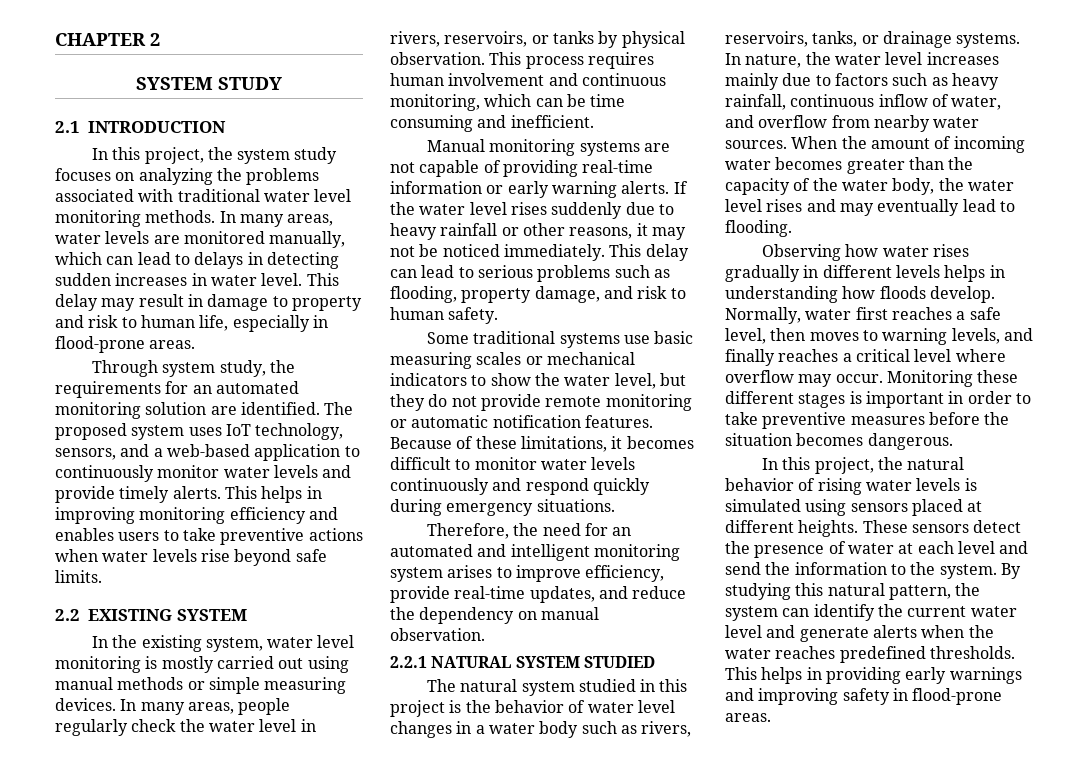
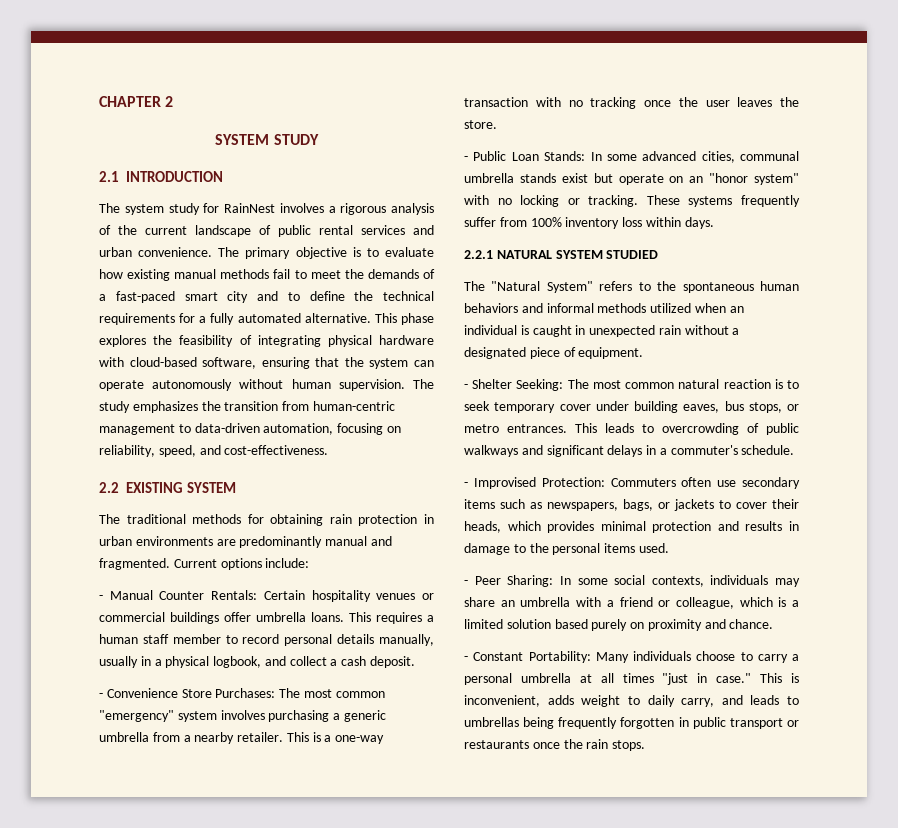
[91,147,338,164] [55,168,320,185] [55,189,352,202] [55,210,334,227] [55,231,346,248] [55,252,339,269] [55,273,339,286] [55,294,362,311] [55,315,328,332] [55,336,196,353] [91,360,295,377] [55,381,299,398] [55,402,354,419] [55,423,344,440] [55,444,360,461] [55,465,352,482] [55,486,322,503] [55,507,338,524] [55,528,363,545] [55,549,327,566] [55,570,102,583] [55,609,247,621] [91,635,355,652] [55,656,349,673] [55,677,347,694] [55,698,291,715] [55,719,316,736] [390,31,685,48] [390,52,654,69] [390,73,666,86] [390,94,626,111] [390,115,594,132] [426,139,670,156] [390,160,654,177] [390,181,688,198] [390,202,674,219] [390,223,686,240] [390,244,689,261] [390,265,670,282] [390,286,686,303] [390,307,499,324] [426,331,694,348] [390,352,635,369] [390,373,686,389] [390,394,692,411] [390,415,653,428] [390,436,694,452] [390,457,636,470] [390,478,650,495] [390,499,615,516] [426,523,632,539] [390,544,680,561] [390,565,665,582] [390,586,687,603] [390,607,599,624] [390,628,485,641] In this project, the system study focuses on analyzing the problems associated with traditional water level monitoring methods. In many areas, water levels are monitored manually, which can lead to delays in detecting sudden increases in water level. This delay may result in damage to property and risk to human life, especially in flood-prone areas. // Through system study, the requirements for an automated monitoring solution are identified. The proposed system uses IoT technology, sensors, and a web-based application to continuously monitor water levels and provide timely alerts. This helps in improving monitoring efficiency and enables users to take preventive actions when water levels rise beyond safe limits. // 2.2 EXISTING SYSTEM // In the existing system, water level monitoring is mostly carried out using manual methods or simple measuring devices. In many areas, people regularly check the water level in rivers, reservoirs, or tanks by physical observation. This process requires human involvement and continuous monitoring, which can be time consuming and inefficient. // Manual monitoring systems are not capable of providing real-time information or early warning alerts. If the water level rises suddenly due to heavy rainfall or other reasons, it may not be noticed immediately. This delay can lead to serious problems such as flooding, property damage, and risk to human safety. // Some traditional systems use basic measuring scales or mechanical indicators to show the water level, but they do not provide remote monitoring or automatic notification features. Because of these limitations, it becomes difficult to monitor water levels continuously and respond quickly during emergency situations. // Therefore, the need for an automated and intelligent monitoring system arises to improve efficiency, provide real-time updates, and reduce the dependency on manual observation. -> [99,203,434,215] [99,225,434,237] [99,247,434,259] [99,269,435,281] [99,291,434,303] [99,313,434,325] [99,335,434,347] [99,357,434,369] [99,379,435,391] [99,401,395,413] [99,423,401,435] [99,445,329,457] [99,482,236,493] [99,514,434,526] [99,536,392,548] [99,558,310,570] [99,590,434,602] [99,612,434,624] [99,634,434,646] [99,656,416,668] [99,688,385,698] [99,710,386,722] [99,732,385,744] [464,97,799,109] [464,120,497,129] [464,151,799,163] [464,173,799,185] [464,195,800,207] [464,217,714,229] The system study for RainNest involves a rigorous analysis of the current landscape of public rental services and urban convenience. The primary objective is to evaluate how existing manual methods fail to meet the demands of a fast-paced smart city and to define the technical requirements for a fully automated alternative. This phase explores the feasibility of integrating physical hardware with cloud-based software, ensuring that the system can operate autonomously without human supervision. The study emphasizes the transition from human-centric management to data-driven automation, focusing on reliability, speed, and cost-effectiveness. // 2.2 EXISTING SYSTEM // The traditional methods for obtaining rain protection in urban environments are predominantly manual and fragmented. Current options include: // - Manual Counter Rentals: Certain hospitality venues or commercial buildings offer umbrella loans. This requires a human staff member to record personal details manually, usually in a physical logbook, and collect a cash deposit. // - Convenience Store Purchases: The most common "emergency" system involves purchasing a generic umbrella from a nearby retailer. This is a one-way transaction with no tracking once the user leaves the store. // - Public Loan Stands: In some advanced cities, communal umbrella stands exist but operate on an "honor system" with no locking or tracking. These systems frequently suffer from 100% inventory loss within days.
[460,679,688,696] [390,700,675,717] [390,721,692,738] [725,31,1021,48] [725,52,999,68] [725,73,999,90] [725,94,1002,110] [725,115,980,132] [725,136,1025,153] [725,157,974,174] [725,178,1014,195] [725,199,1015,216] [725,220,792,237] [761,244,969,261] [725,265,1005,282] [725,286,995,303] [725,307,1001,324] [725,328,1033,345] [725,349,1006,366] [725,370,1019,387] [725,391,1031,408] [725,412,1010,429] [725,433,953,450] [761,457,965,474] [725,478,977,495] [725,499,983,516] [725,520,1022,537] [725,541,1029,558] [725,562,1021,579] [725,583,981,600] [725,604,1017,621] [725,625,994,642] [725,646,1015,663] [725,667,1022,684] [725,688,1003,705] [725,713,771,722] natural system studied in this project is the behavior of water level changes in a water body such as rivers, reservoirs, tanks, or drainage systems. In nature, the water level increases mainly due to factors such as heavy rainfall, continuous inflow of water, and overflow from nearby water sources. When the amount of incoming water becomes greater than the capacity of the water body, the water level rises and may eventually lead to flooding. // Observing how water rises gradually in different levels helps in understanding how floods develop. Normally, water first reaches a safe level, then moves to warning levels, and finally reaches a critical level where overflow may occur. Monitoring these different stages is important in order to take preventive measures before the situation becomes dangerous. // In this project, the natural behavior of rising water levels is simulated using sensors placed at different heights. These sensors detect the presence of water at each level and send the information to the system. By studying this natural pattern, the system can identify the current water level and generate alerts when the water reaches predefined thresholds. This helps in providing early warnings and improving safety in flood-prone areas. -> [491,281,799,293] [464,303,744,313] [464,325,740,337] [464,347,644,359] [464,379,799,391] [464,401,799,413] [464,423,799,435] [464,445,795,457] [464,477,800,489] [464,499,799,511] [464,521,799,533] [464,543,669,555] [464,575,800,587] [464,597,799,609] [464,619,774,631] [464,651,799,663] [464,673,799,685] [464,695,799,707] [464,717,799,729] [464,739,646,751] "Natural System" refers to the spontaneous human behaviors and informal methods utilized when an individual is caught in unexpected rain without a designated piece of equipment. // - Shelter Seeking: The most common natural reaction is to seek temporary cover under building eaves, bus stops, or metro entrances. This leads to overcrowding of public walkways and significant delays in a commuter's schedule. // - Improvised Protection: Commuters often use secondary items such as newspapers, bags, or jackets to cover their heads, which provides minimal protection and results in damage to the personal items used. // - Peer Sharing: In some social contexts, individuals may share an umbrella with a friend or colleague, which is a limited solution based purely on proximity and chance. // - Constant Portability: Many individuals choose to carry a personal umbrella at all times "just in case." This is inconvenient, adds weight to daily carry, and leads to umbrellas being frequently forgotten in public transport or restaurants once the rain stops.

